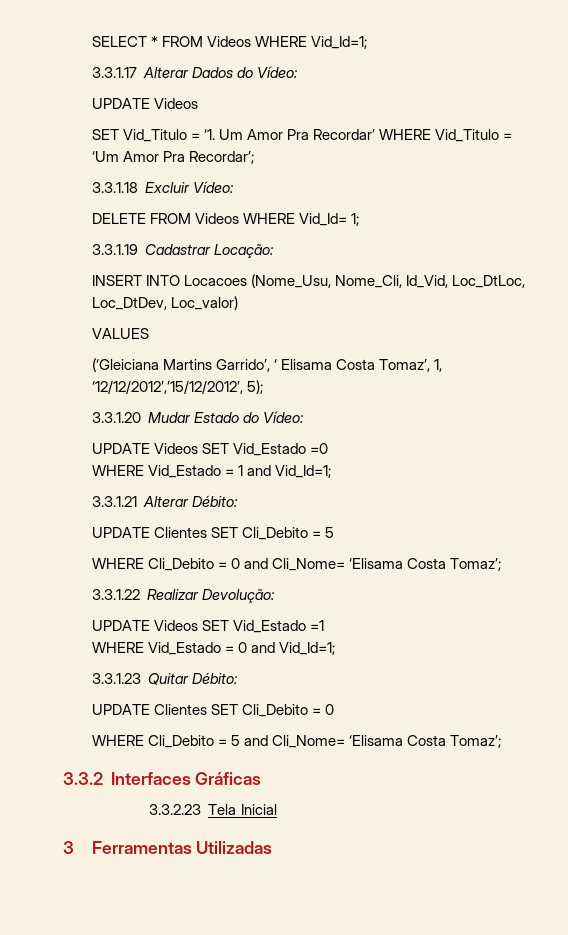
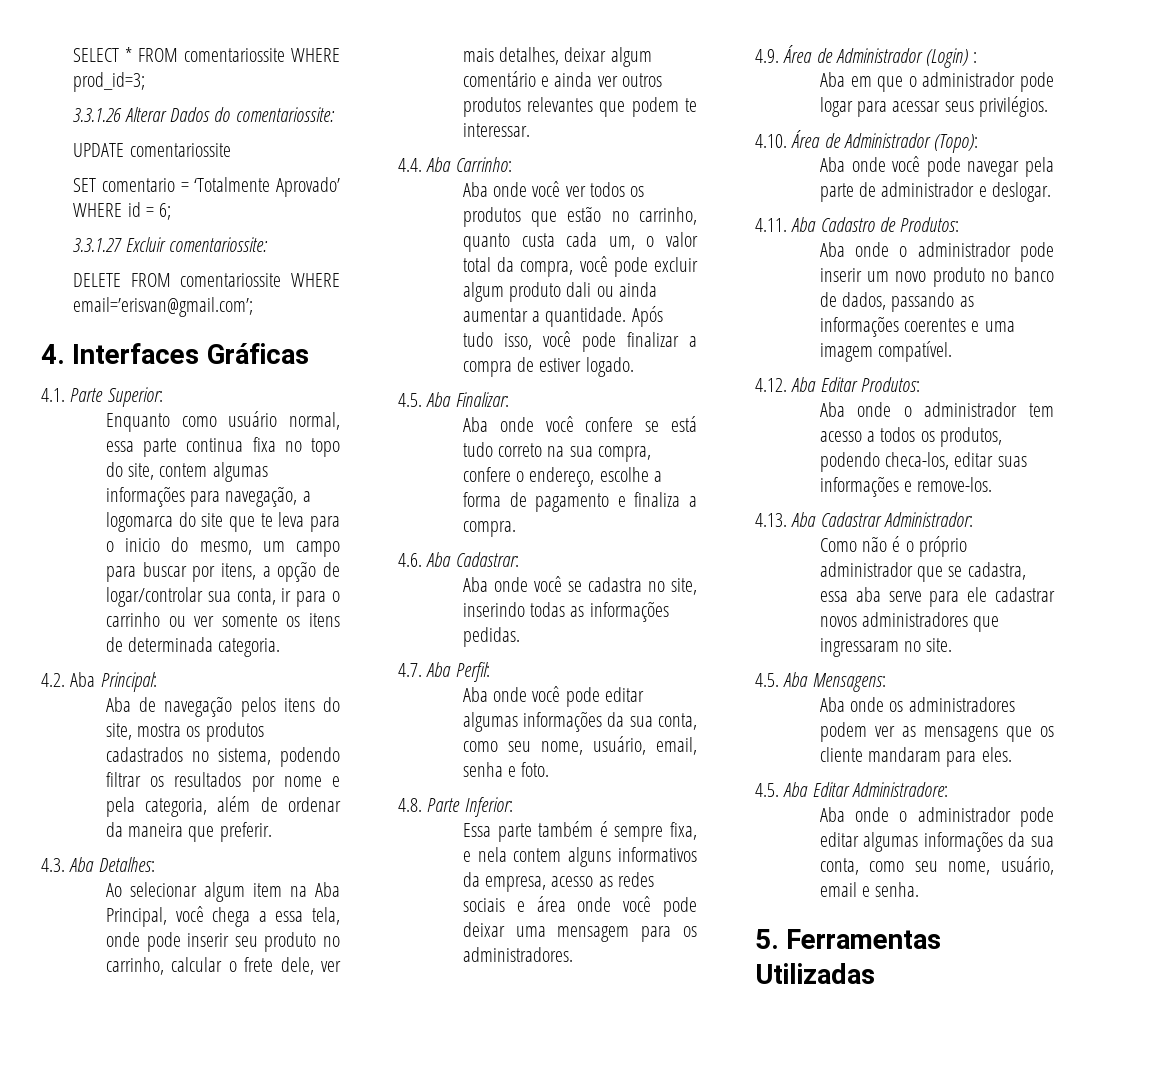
[206,36,367,49] [91,67,137,78] Videos WHERE Vid_Id=1; // 3.3.1.17 -> [184,48,340,62] [73,72,146,92] [73,108,123,122] comentariossite WHERE prod_id=3; // 3.3.1.26
[257,66,299,78] [91,98,198,109] [91,129,513,142] [91,151,254,164] [91,181,235,193] [91,213,359,226] [91,244,275,258] [91,274,525,288] [91,296,238,310] [91,328,149,339] [91,358,443,372] [91,380,263,394] [91,411,305,423] [91,443,328,456] [91,465,331,478] [91,495,239,507] [91,527,334,540] [91,558,502,571] [91,589,276,603] [91,620,324,633] [91,642,335,655] [91,672,239,685] [91,704,334,717] [91,735,502,748] [63,772,262,785] [148,804,277,815] [63,841,74,854] Vídeo: // UPDATE Videos // SET Vid_Titulo = ‘1. Um Amor Pra Recordar’ WHERE Vid_Titulo = ‘Um Amor Pra Recordar’; // 3.3.1.18 Excluir Vídeo: // DELETE FROM Videos WHERE Vid_Id= 1; // 3.3.1.19 Cadastrar Locação: // INSERT INTO Locacoes (Nome_Usu, Nome_Cli, Id_Vid, Loc_DtLoc, Loc_DtDev, Loc_valor) // VALUES // (‘Gleiciana Martins Garrido’, ‘ Elisama Costa Tomaz’, 1, ‘12/12/2012’,’15/12/2012’, 5); // 3.3.1.20 Mudar Estado do Vídeo: // UPDATE Videos SET Vid_Estado =0 // WHERE Vid_Estado = 1 and Vid_Id=1; // 3.3.1.21 Alterar Débito: // UPDATE Clientes SET Cli_Debito = 5 // WHERE Cli_Debito = 0 and Cli_Nome= ‘Elisama Costa Tomaz’; // 3.3.1.22 Realizar Devolução: // UPDATE Videos SET Vid_Estado =1 // WHERE Vid_Estado = 0 and Vid_Id=1; // 3.3.1.23 Quitar Débito: // UPDATE Clientes SET Cli_Debito = 0 // WHERE Cli_Debito = 5 and Cli_Nome= ‘Elisama Costa Tomaz’; // 3.3.2 Interfaces Gráficas // 3.3.2.23 Tela Inicial // 3 -> [235,107,335,122] [73,143,231,157] [73,177,341,197] [73,202,172,220] [73,237,268,252] [73,273,340,287] [73,297,254,317] [41,343,309,364] [41,387,163,407] [105,411,340,432] [105,437,341,457] [105,462,268,482] [105,486,311,507] [105,512,340,532] [105,537,341,557] [105,561,340,582] [105,587,340,607] [105,612,340,627] [105,637,281,657] [41,672,157,692] [105,696,341,717] [105,722,264,742] [105,747,340,767] [105,772,341,792] [105,796,341,817] [105,822,272,842] [41,857,155,872] [105,882,340,902] [105,906,340,927] [105,932,340,952] [105,957,341,975] [462,47,652,67] [462,71,662,87] [462,97,697,117] [462,123,530,137] [398,157,512,172] [462,181,645,197] [462,206,697,227] [462,232,698,252] [462,256,698,277] [462,282,657,302] [462,306,663,327] [462,331,697,352] [462,357,634,377] [398,392,509,407] [462,416,697,432] [462,442,651,462] [462,467,662,487] [462,492,697,512] [462,521,516,537] [398,552,519,567] [462,576,697,595] [462,601,669,622] [462,627,520,647] [398,662,490,682] [462,686,644,707] [462,711,697,732] [462,736,697,755] [462,762,550,777] [398,797,513,817] [462,821,697,842] [462,847,697,867] [462,872,654,892] [462,896,697,917] [462,922,697,942] [462,947,573,962] [755,45,978,68] [819,72,1054,92] [819,96,1048,117] [755,130,979,153] [819,156,1054,177] [819,182,1051,202] [755,217,960,232] [819,242,1054,262] [819,267,1054,287] [819,292,974,312] [819,316,1015,337] [819,341,953,362] [755,377,920,392] [819,402,1054,417] [819,427,1002,447] [819,452,1027,472] [819,476,993,497] [755,512,973,527] [819,536,967,557] [819,562,1026,582] [819,587,1055,607] [819,612,1000,632] [819,638,953,657] [755,672,886,692] [819,697,1015,712] [819,722,1054,742] [819,747,1012,767] [755,782,948,797] [819,807,1054,827] [819,831,1054,852] [819,856,1054,875] [819,882,920,897] [755,929,779,949] comentariossite: // UPDATE comentariossite // SET comentario = ‘Totalmente Aprovado’ WHERE id = 6; // 3.3.1.27 Excluir comentariossite: // DELETE FROM comentariossite WHERE email=’erisvan@gmail.com’; // 4. Interfaces Gráficas // 4.1. Parte Superior: // Enquanto como usuário normal, essa parte continua fixa no topo do site, contem algumas informações para navegação, a logomarca do site que te leva para o inicio do mesmo, um campo para buscar por itens, a opção de logar/controlar sua conta, ir para o carrinho ou ver somente os itens de determinada categoria. // 4.2. Aba Principal: // Aba de navegação pelos itens do site, mostra os produtos cadastrados no sistema, podendo filtrar os resultados por nome e pela categoria, além de ordenar da maneira que preferir. // 4.3. Aba Detalhes: // Ao selecionar algum item na Aba Principal, você chega a essa tela, onde pode inserir seu produto no carrinho, calcular o frete dele, ver mais detalhes, deixar algum comentário e ainda ver outros produtos relevantes que podem te interessar. // 4.4. Aba Carrinho: // Aba onde você ver todos os produtos que estão no carrinho, quanto custa cada um, o valor total da compra, você pode excluir algum produto dali ou ainda aumentar a quantidade. Após tudo isso, você pode finalizar a compra de estiver logado. // 4.5. Aba Finalizar: // Aba onde você confere se está tudo correto na sua compra, confere o endereço, escolhe a forma de pagamento e finaliza a compra. // 4.6. Aba Cadastrar: // Aba onde você se cadastra no site, inserindo todas as informações pedidas. // 4.7. Aba Perfil: // Aba onde você pode editar algumas informações da sua conta, como seu nome, usuário, email, senha e foto. // 4.8. Parte Inferior: // Essa parte também é sempre fixa, e nela contem alguns informativos da empresa, acesso as redes sociais e área onde você pode deixar uma mensagem para os administradores. // 4.9. Área de Administrador (Login) : // Aba em que o administrador pode logar para acessar seus privilégios. // 4.10. Área de Administrador (Topo): // Aba onde você pode navegar pela parte de administrador e deslogar. // 4.11. Aba Cadastro de Produtos: // Aba onde o administrador pode inserir um novo produto no banco de dados, passando as informações coerentes e uma imagem compatível. // 4.12. Aba Editar Produtos: // Aba onde o administrador tem acesso a todos os produtos, podendo checa-los, editar suas informações e remove-los. // 4.13. Aba Cadastrar Administrador: // Como não é o próprio administrador que se cadastra, essa aba serve para ele cadastrar novos administradores que ingressaram no site. // 4.5. Aba Mensagens: // Aba onde os administradores podem ver as mensagens que os cliente mandaram para eles. // 4.5. Aba Editar Administradore: // Aba onde o administrador pode editar algumas informações da sua conta, como seu nome, usuário, email e senha. // 5.

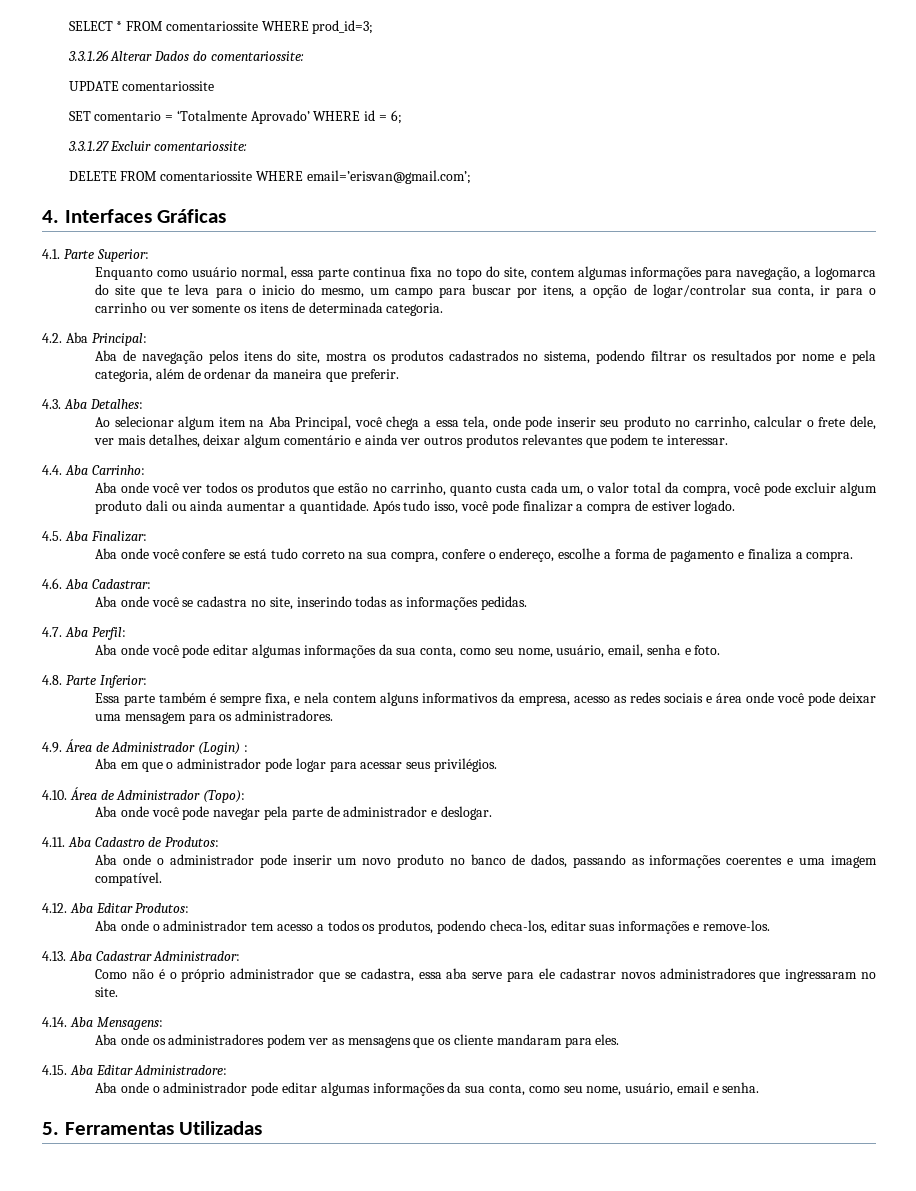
[755,673,779,687] 4.5. -> [42,1017,67,1027] 4.14.
[755,783,779,797] 4.5. -> [42,1065,67,1075] 4.15.

